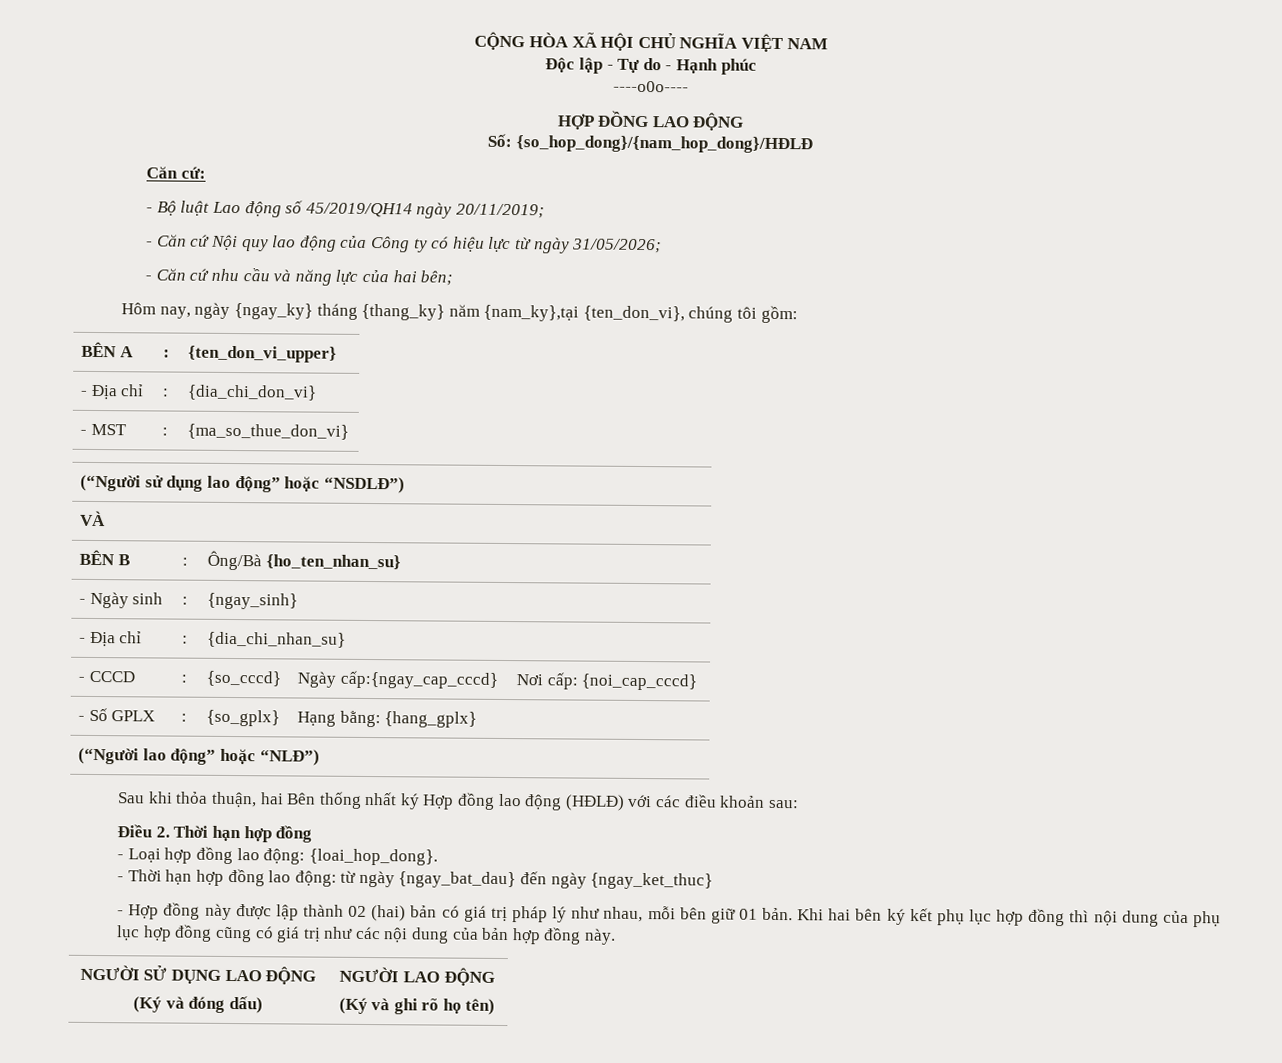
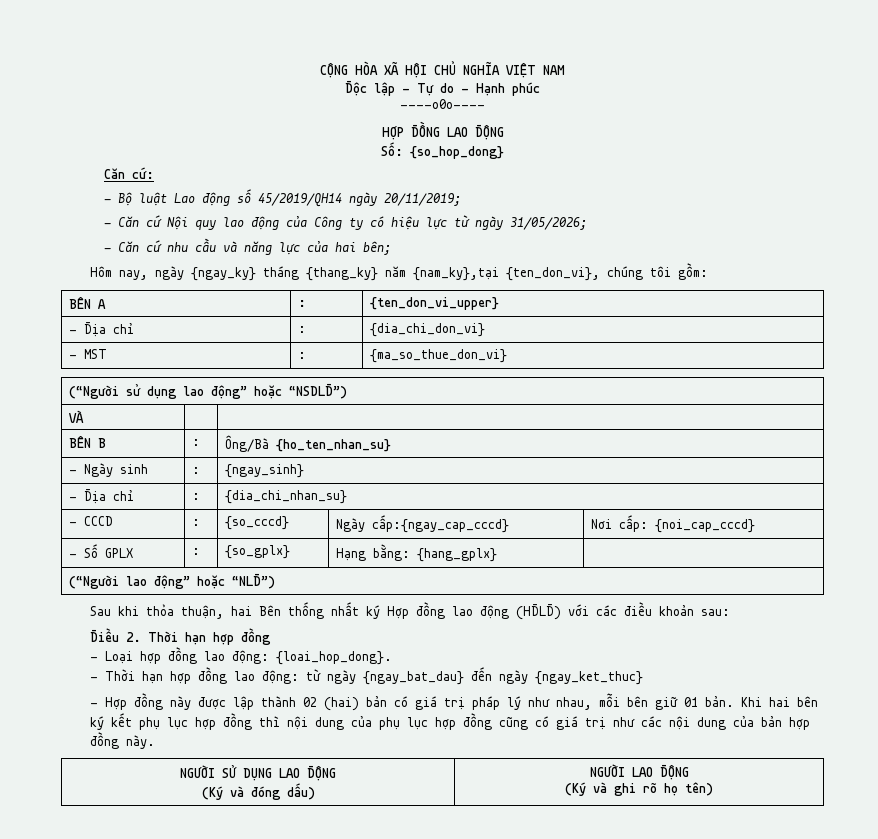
[515,135,813,154] {so_hop_dong}/{nam_hop_dong}/HĐLĐ -> [410,146,504,159] {so_hop_dong}

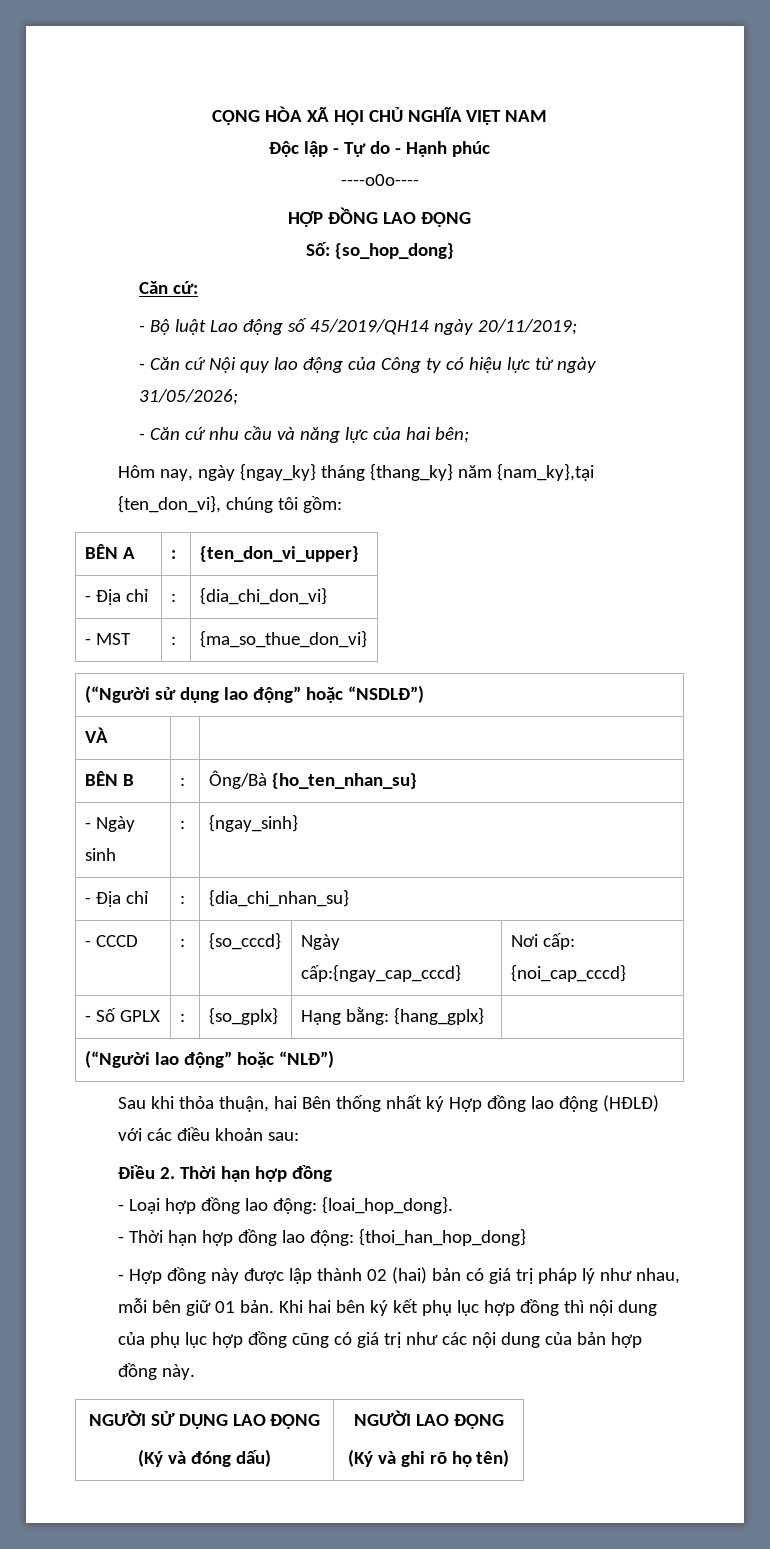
[305,667,643,685] từ ngày {ngay_bat_dau} đến ngày {ngay_ket_thuc} -> [358,1228,526,1246] {thoi_han_hop_dong}

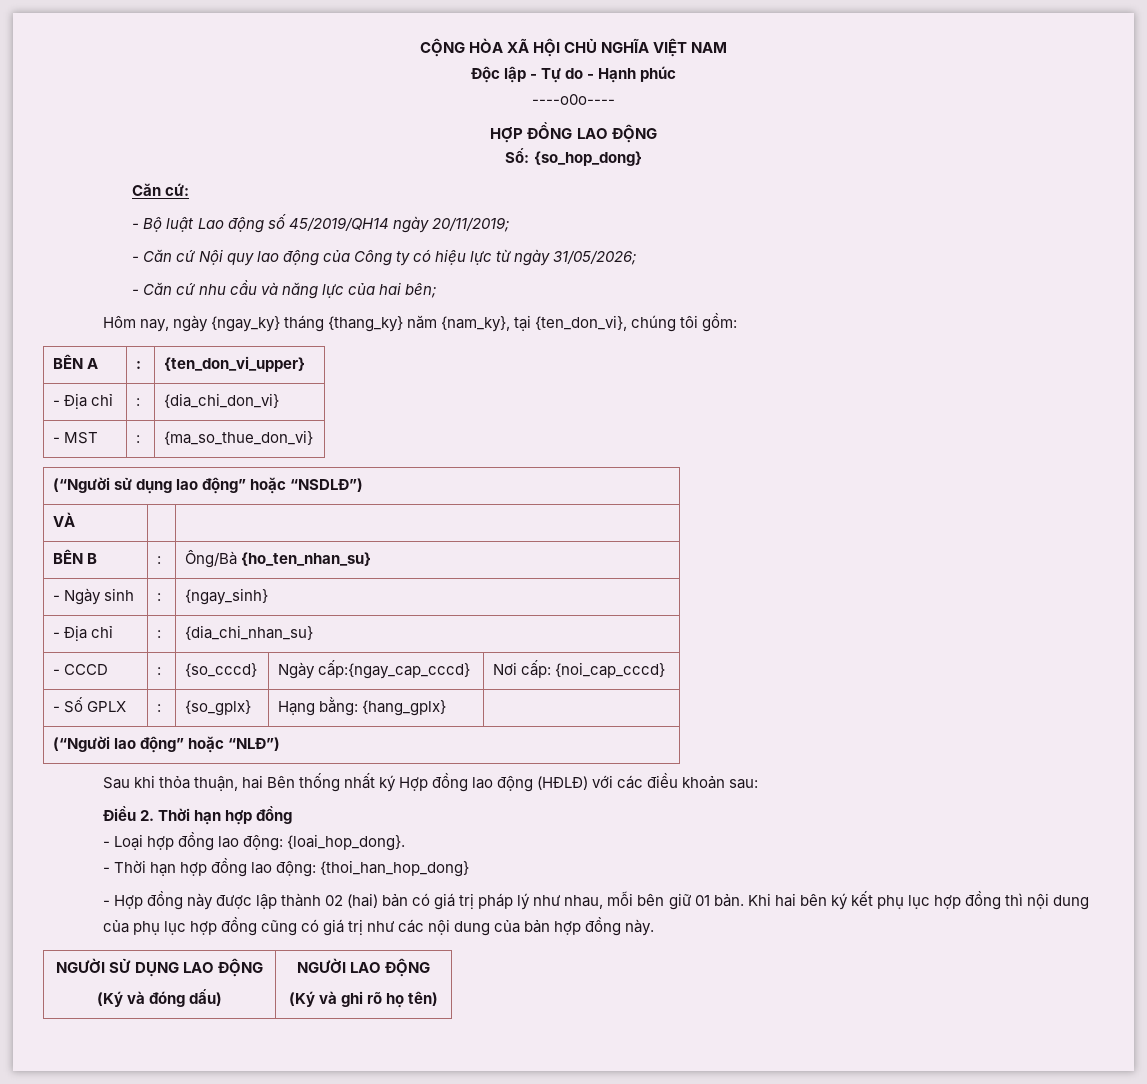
[496,463,594,481] {nam_ky},tại -> [440,315,531,332] {nam_ky}, tại

